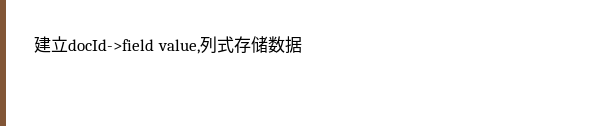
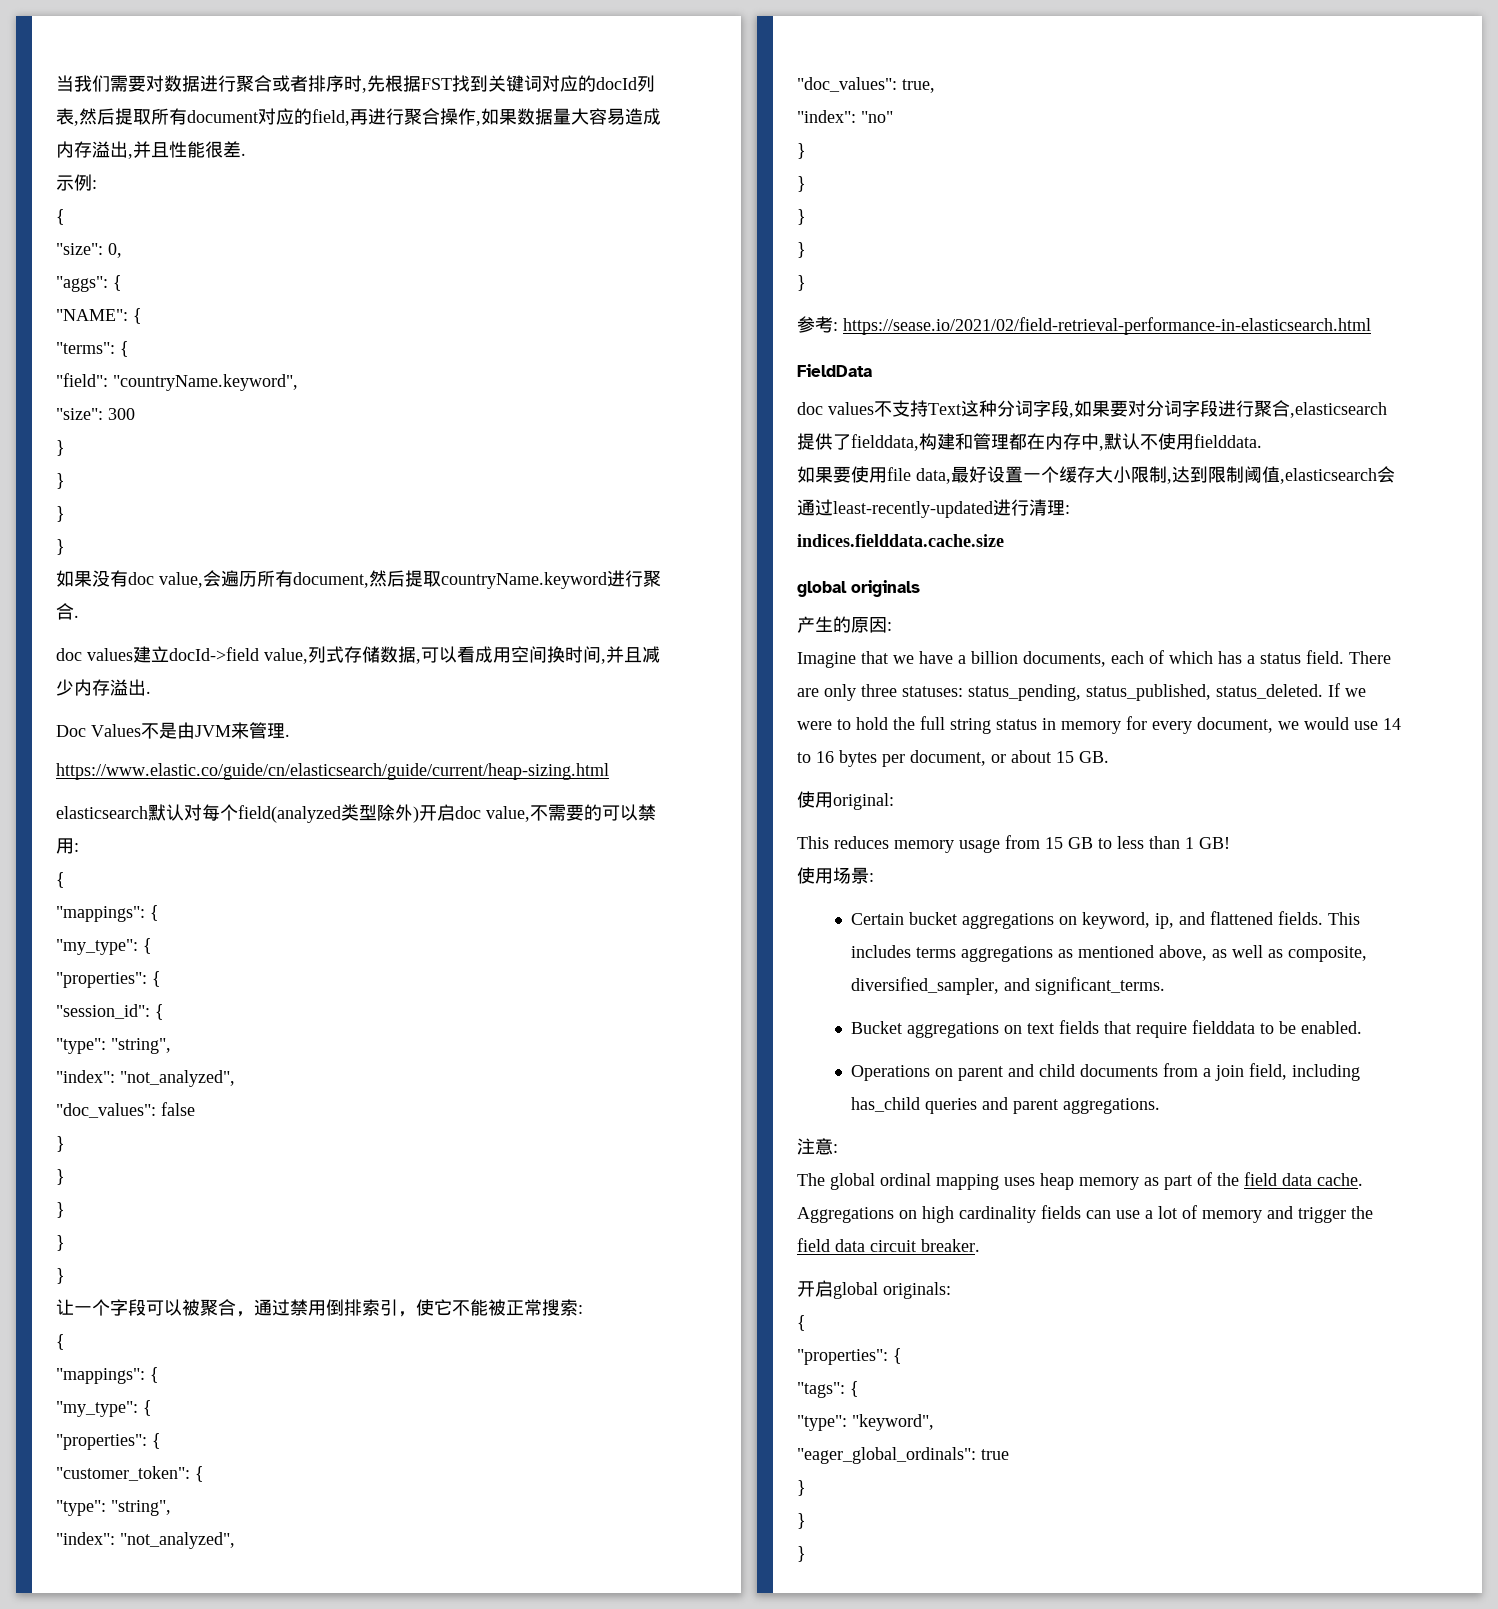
(34, 44) none -> [56,75,655,93] [56,108,661,126] [56,141,246,159] [56,174,97,191] [56,209,65,225] [56,243,122,258] [56,275,122,292] [56,308,142,324] [56,341,129,357] [56,373,298,391] [56,408,135,420] [56,440,65,456] [56,473,65,489] [56,506,65,522] [56,539,65,555] [56,570,661,589] [56,603,79,620] [56,648,133,661] 当我们需要对数据进行聚合或者排序时,先根据FST找到关键词对应的docId列表,然后提取所有document对应的field,再进行聚合操作,如果数据量大容易造成内存溢出,并且性能很差. // 示例: // { // "size": 0, // "aggs": { // "NAME": { // "terms": { // "field": "countryName.keyword", // "size": 300 // } // } // } // } // 如果没有doc value,会遍历所有document,然后提取countryName.keyword进行聚合. // doc values
(302, 45) none -> [416,646,660,664] [56,679,151,696] [56,722,290,739] [56,763,609,780] [56,804,656,823] [56,838,79,854] [56,872,65,888] [56,905,159,922] [56,938,152,955] [56,971,161,988] [56,1004,164,1020] [56,1038,171,1054] [56,1070,235,1087] [56,1102,195,1118] [56,1136,65,1152] [56,1169,65,1185] [56,1202,65,1218] [56,1235,65,1251] [56,1268,65,1284] [56,1299,583,1317] [56,1334,65,1350] [56,1367,159,1384] [56,1400,152,1417] [56,1433,161,1450] [56,1466,204,1482] [56,1500,171,1516] [56,1532,235,1549] [797,77,935,93] [797,110,893,123] [797,143,806,159] [797,176,806,192] [797,209,806,225] [797,242,806,258] [797,275,806,291] [797,316,1371,335] [797,364,872,377] [797,400,1387,418] [797,433,1262,451] [797,466,1395,484] [797,499,1070,518] [797,534,1004,547] [797,580,920,597] [797,616,892,633] [797,650,1391,668] [797,683,1366,701] [797,716,1401,734] [797,750,1109,767] [797,791,894,810] [797,835,1230,853] [797,867,874,884] [851,911,1361,929] [851,945,1368,962] [851,977,1166,995] [851,1020,1363,1038] [851,1063,1361,1081] [851,1097,1161,1114] [797,1138,838,1155] [797,1172,1363,1190] [797,1205,1373,1223] [797,1238,980,1252] [797,1280,951,1299] [797,1315,806,1331] [797,1348,902,1365] [797,1381,859,1398] [797,1414,934,1431] [797,1447,1009,1464] [797,1480,806,1496] [797,1513,806,1529] [797,1546,806,1562] ,可以看成用空间换时间,并且减少内存溢出. // Doc Values不是由JVM来管理. // https://www.elastic.co/guide/cn/elasticsearch/guide/current/heap-sizing.html // elasticsearch默认对每个field(analyzed类型除外)开启doc value,不需要的可以禁用: // { // "mappings": { // "my_type": { // "properties": { // "session_id": { // "type": "string", // "index": "not_analyzed", // "doc_values": false // } // } // } // } // } // 让一个字段可以被聚合，通过禁用倒排索引，使它不能被正常搜索: // { // "mappings": { // "my_type": { // "properties": { // "customer_token": { // "type": "string", // "index": "not_analyzed", // "doc_values": true, // "index": "no" // } // } // } // } // } // 参考: https://sease.io/2021/02/field-retrieval-performance-in-elasticsearch.html // FieldData // doc values不支持Text这种分词字段,如果要对分词字段进行聚合,elasticsearch提供了fielddata,构建和管理都在内存中,默认不使用fielddata. // 如果要使用file data,最好设置一个缓存大小限制,达到限制阈值,elasticsearch会通过least-recently-updated进行清理: // indices.fielddata.cache.size // global originals // 产生的原因: // Imagine that we have a billion documents, each of which has a status field. There are only three statuses: status_pending, status_published, status_deleted. If we were to hold the full string status in memory for every document, we would use 14 to 16 bytes per document, or about 15 GB. // 使用original: // This reduces memory usage from 15 GB to less than 1 GB! // 使用场景: // Certain bucket aggregations on keyword, ip, and flattened fields. This includes terms aggregations as mentioned above, as well as composite, diversified_sampler, and significant_terms. // Bucket aggregations on text fields that require fielddata to be enabled. // Operations on parent and child documents from a join field, including has_child queries and parent aggregations. // 注意: // The global ordinal mapping uses heap memory as part of the field data cache. Aggregations on high cardinality fields can use a lot of memory and trigger the field data circuit breaker. // 开启global originals: // { // "properties": { // "tags": { // "type": "keyword", // "eager_global_ordinals": true // } // } // }

